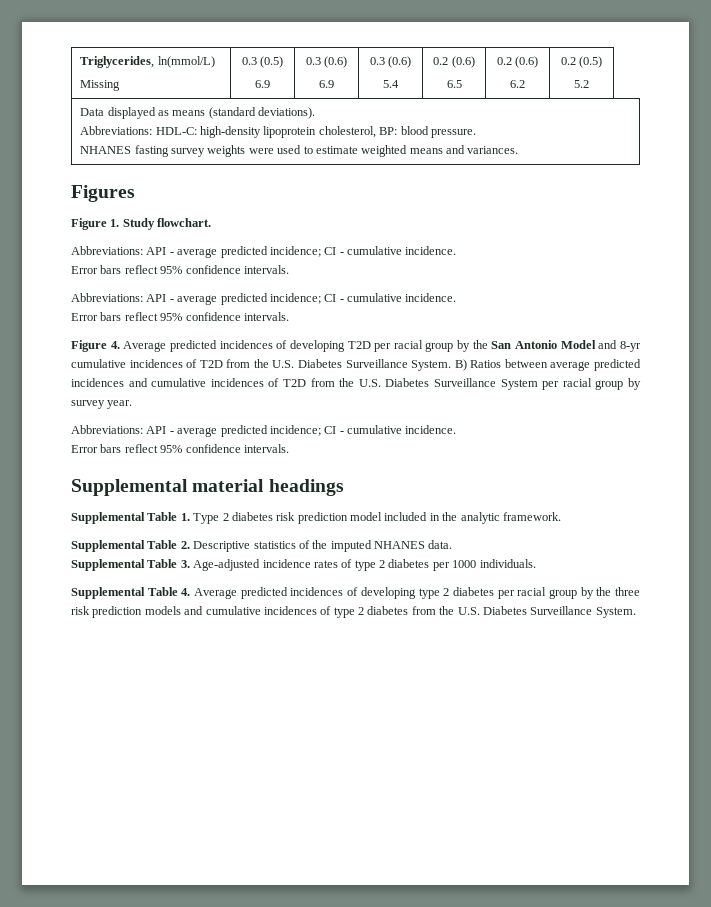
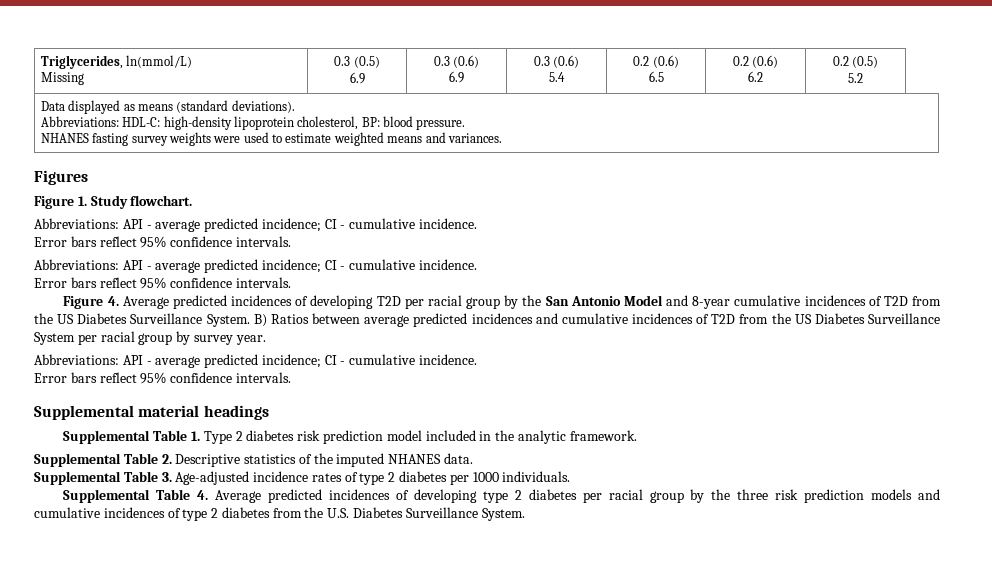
[619,341,641,352] [71,359,295,368] 8-yr cumulative incidences of T2D from the U.S. -> [692,295,942,309] [34,313,75,324] 8-year cumulative incidences of T2D from the US
[358,379,381,387] U.S. -> [794,314,812,324] US

